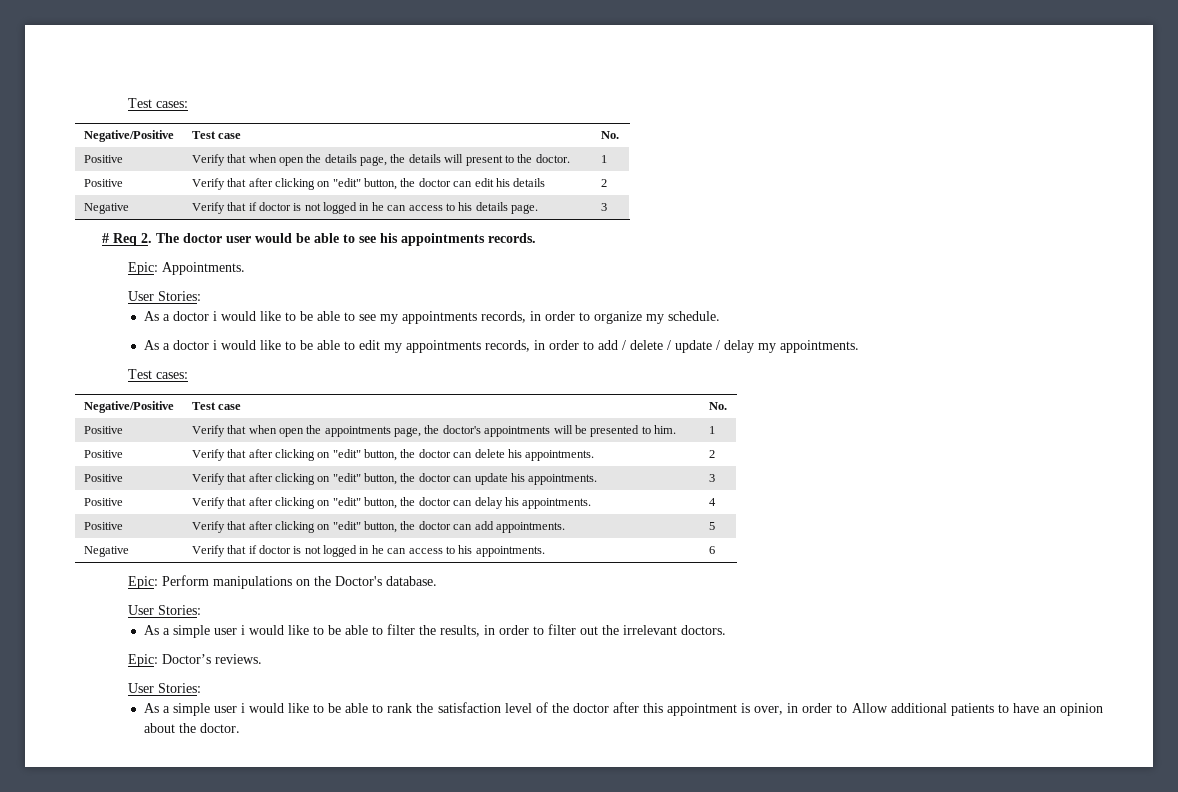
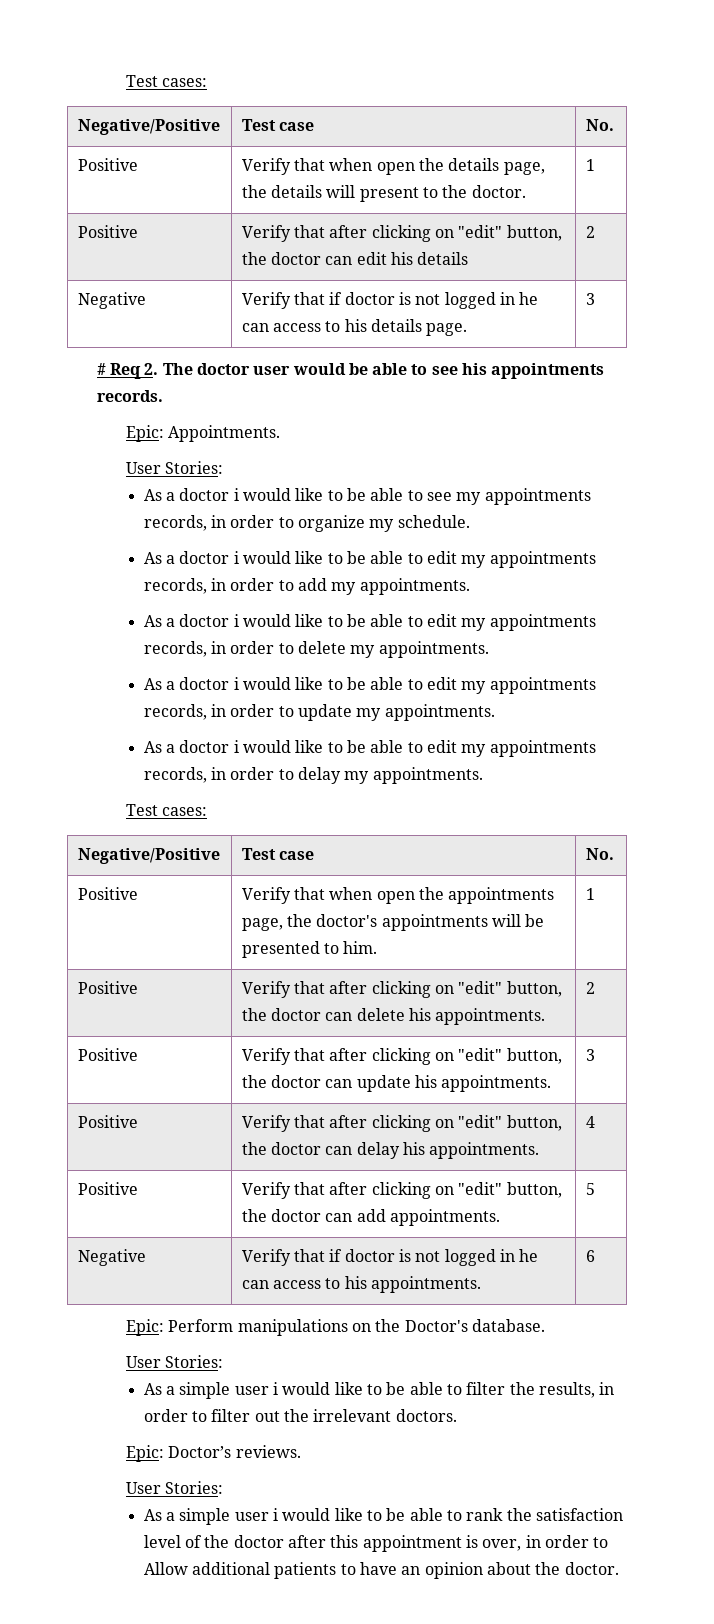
[621,340,720,353] / delete / update / -> [331,578,470,595] [143,614,596,631] [143,641,489,658] [143,677,596,694] [143,704,495,721] [143,740,596,757] [143,767,294,783] my appointments. // As a doctor i would like to be able to edit my appointments records, in order to delete my appointments. // As a doctor i would like to be able to edit my appointments records, in order to update my appointments. // As a doctor i would like to be able to edit my appointments records, in order to

